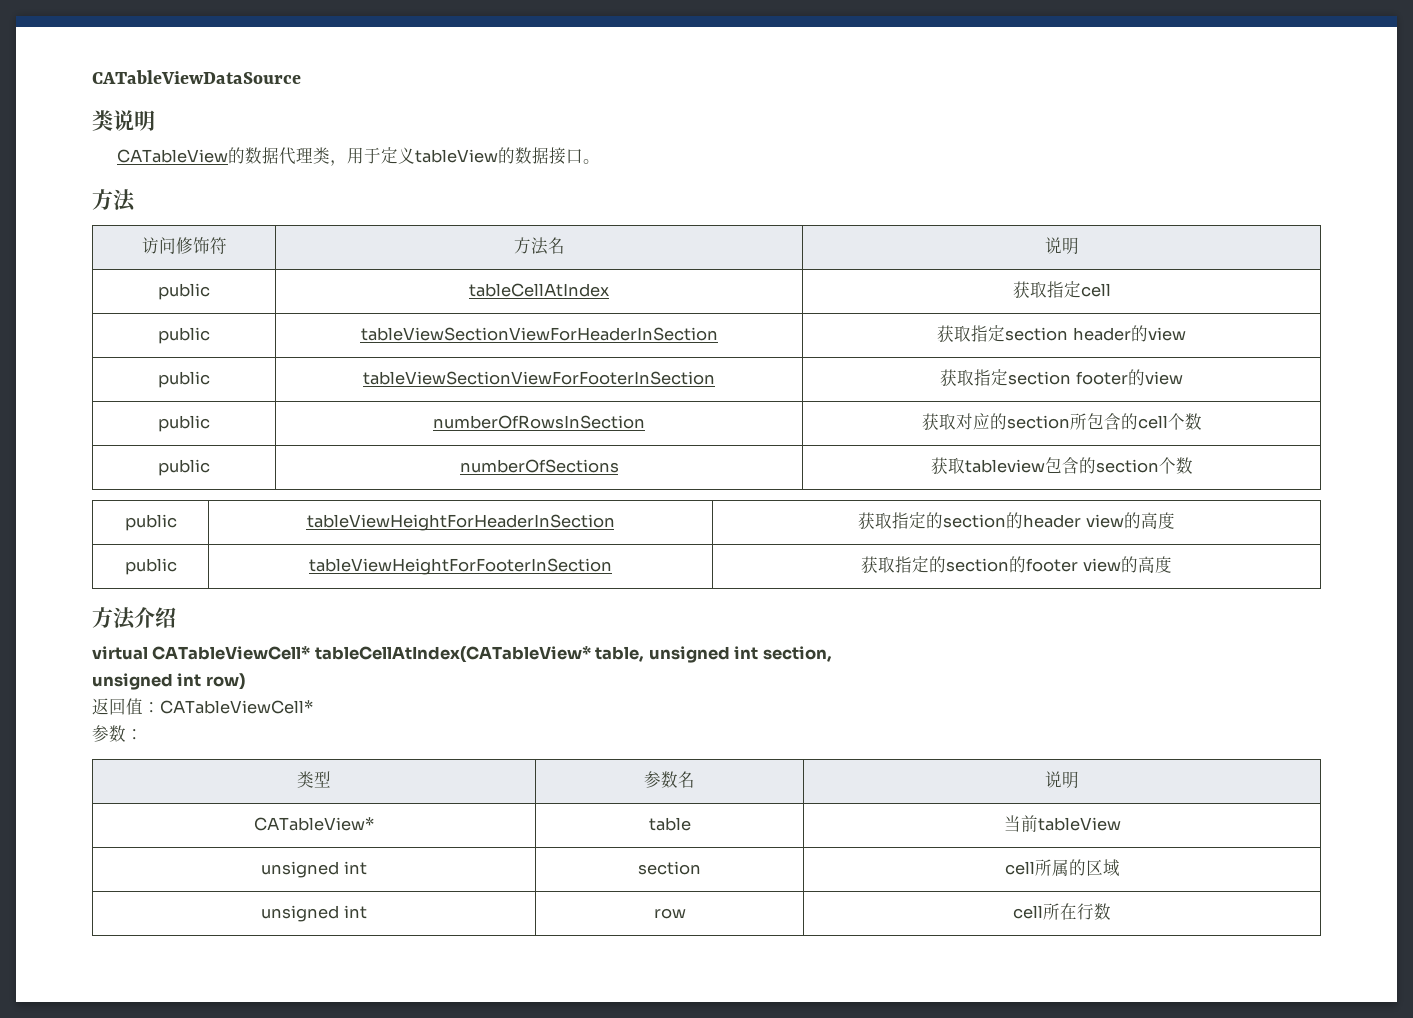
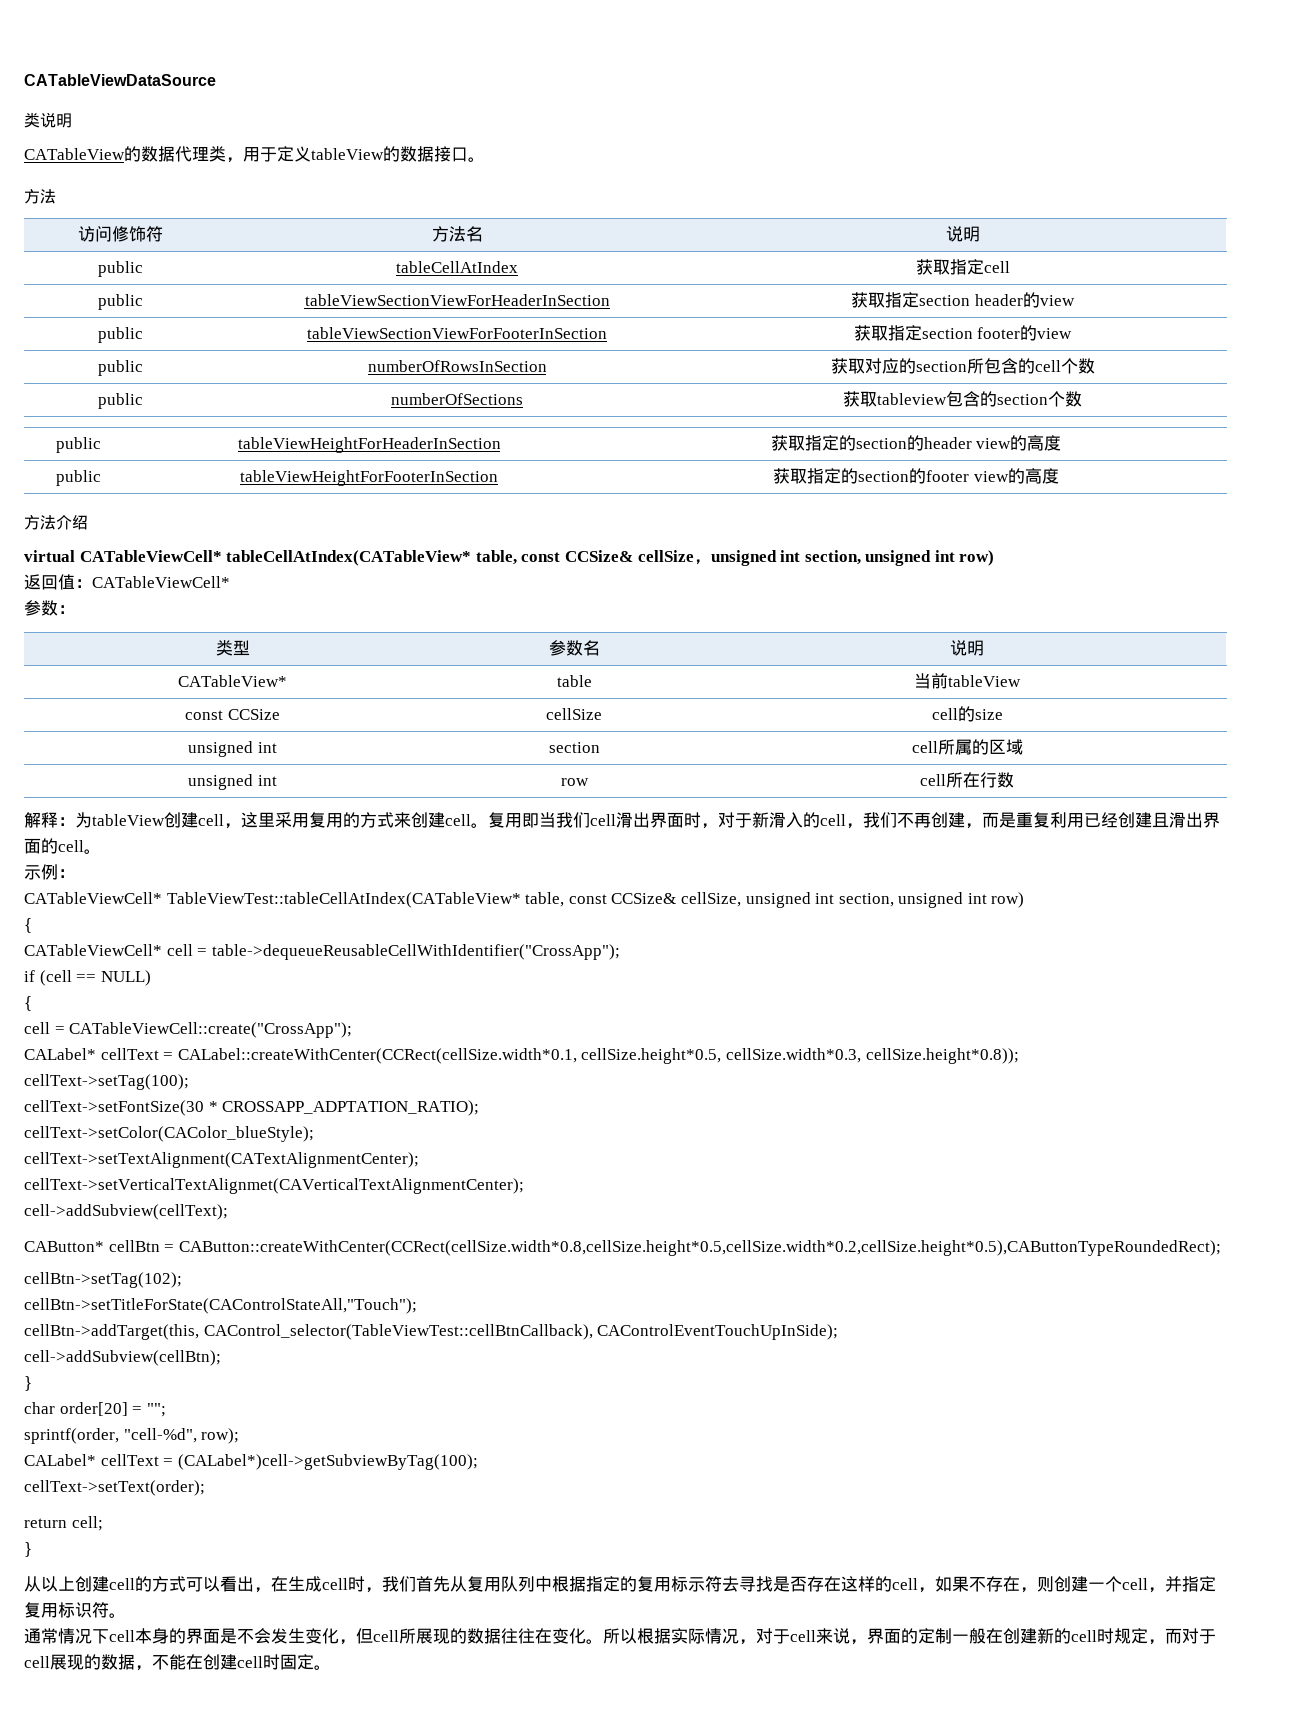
[648,646,832,663] unsigned int section, // -> [521,550,861,566] const CCSize& cellSize，unsigned int section,
(1121, 824) none -> [185,709,280,720] [546,708,602,720] [931,706,1003,722] // const CCSize | cellSize | cell的size
(1111, 911) none -> [24,812,1220,829] [24,838,101,854] [24,864,75,880] [24,892,1025,908] [24,918,32,933] [24,944,620,960] [24,970,151,986] [24,996,32,1011] [24,1022,353,1038] [24,1048,1019,1064] [24,1074,189,1090] [24,1100,480,1116] [24,1126,314,1142] [24,1152,419,1168] [24,1178,524,1194] [24,1204,228,1220] [24,1240,1221,1256] [24,1272,182,1288] [24,1298,417,1314] [24,1324,839,1340] [24,1350,221,1366] [24,1376,32,1391] [24,1402,166,1417] [24,1428,240,1444] [24,1454,478,1470] [24,1480,205,1496] [24,1516,103,1531] [24,1542,32,1557] [24,1576,1216,1593] [24,1602,126,1618] [24,1628,1216,1645] [24,1654,331,1671] // 解释：为tableView创建cell，这里采用复用的方式来创建cell。复用即当我们cell滑出界面时，对于新滑入的cell，我们不再创建，而是重复利用已经创建且滑出界面的cell。 // 示例： // CATableViewCell* TableViewTest::tableCellAtIndex(CATableView* table, const CCSize& cellSize, unsigned int section, unsigned int row) // { // CATableViewCell* cell = table->dequeueReusableCellWithIdentifier("CrossApp"); // if (cell == NULL) // { // cell = CATableViewCell::create("CrossApp"); // CALabel* cellText = CALabel::createWithCenter(CCRect(cellSize.width*0.1, cellSize.height*0.5, cellSize.width*0.3, cellSize.height*0.8)); // cellText->setTag(100); // cellText->setFontSize(30 * CROSSAPP_ADPTATION_RATIO); // cellText->setColor(CAColor_blueStyle); // cellText->setTextAlignment(CATextAlignmentCenter); // cellText->setVerticalTextAlignmet(CAVerticalTextAlignmentCenter); // cell->addSubview(cellText); // CAButton* cellBtn = CAButton::createWithCenter(CCRect(cellSize.width*0.8,cellSize.height*0.5,cellSize.width*0.2,cellSize.height*0.5),CAButtonTypeRoundedRect); // cellBtn->setTag(102); // cellBtn->setTitleForState(CAControlStateAll,"Touch"); // cellBtn->addTarget(this, CAControl_selector(TableViewTest::cellBtnCallback), CAControlEventTouchUpInSide); // cell->addSubview(cellBtn); // } // char order[20] = ""; // sprintf(order, "cell-%d", row); // CALabel* cellText = (CALabel*)cell->getSubviewByTag(100); // cellText->setText(order); // return cell; // } // 从以上创建cell的方式可以看出，在生成cell时，我们首先从复用队列中根据指定的复用标示符去寻找是否存在这样的cell，如果不存在，则创建一个cell，并指定复用标识符。 // 通常情况下cell本身的界面是不会发生变化，但cell所展现的数据往往在变化。所以根据实际情况，对于cell来说，界面的定制一般在创建新的cell时规定，而对于cell展现的数据，不能在创建cell时固定。

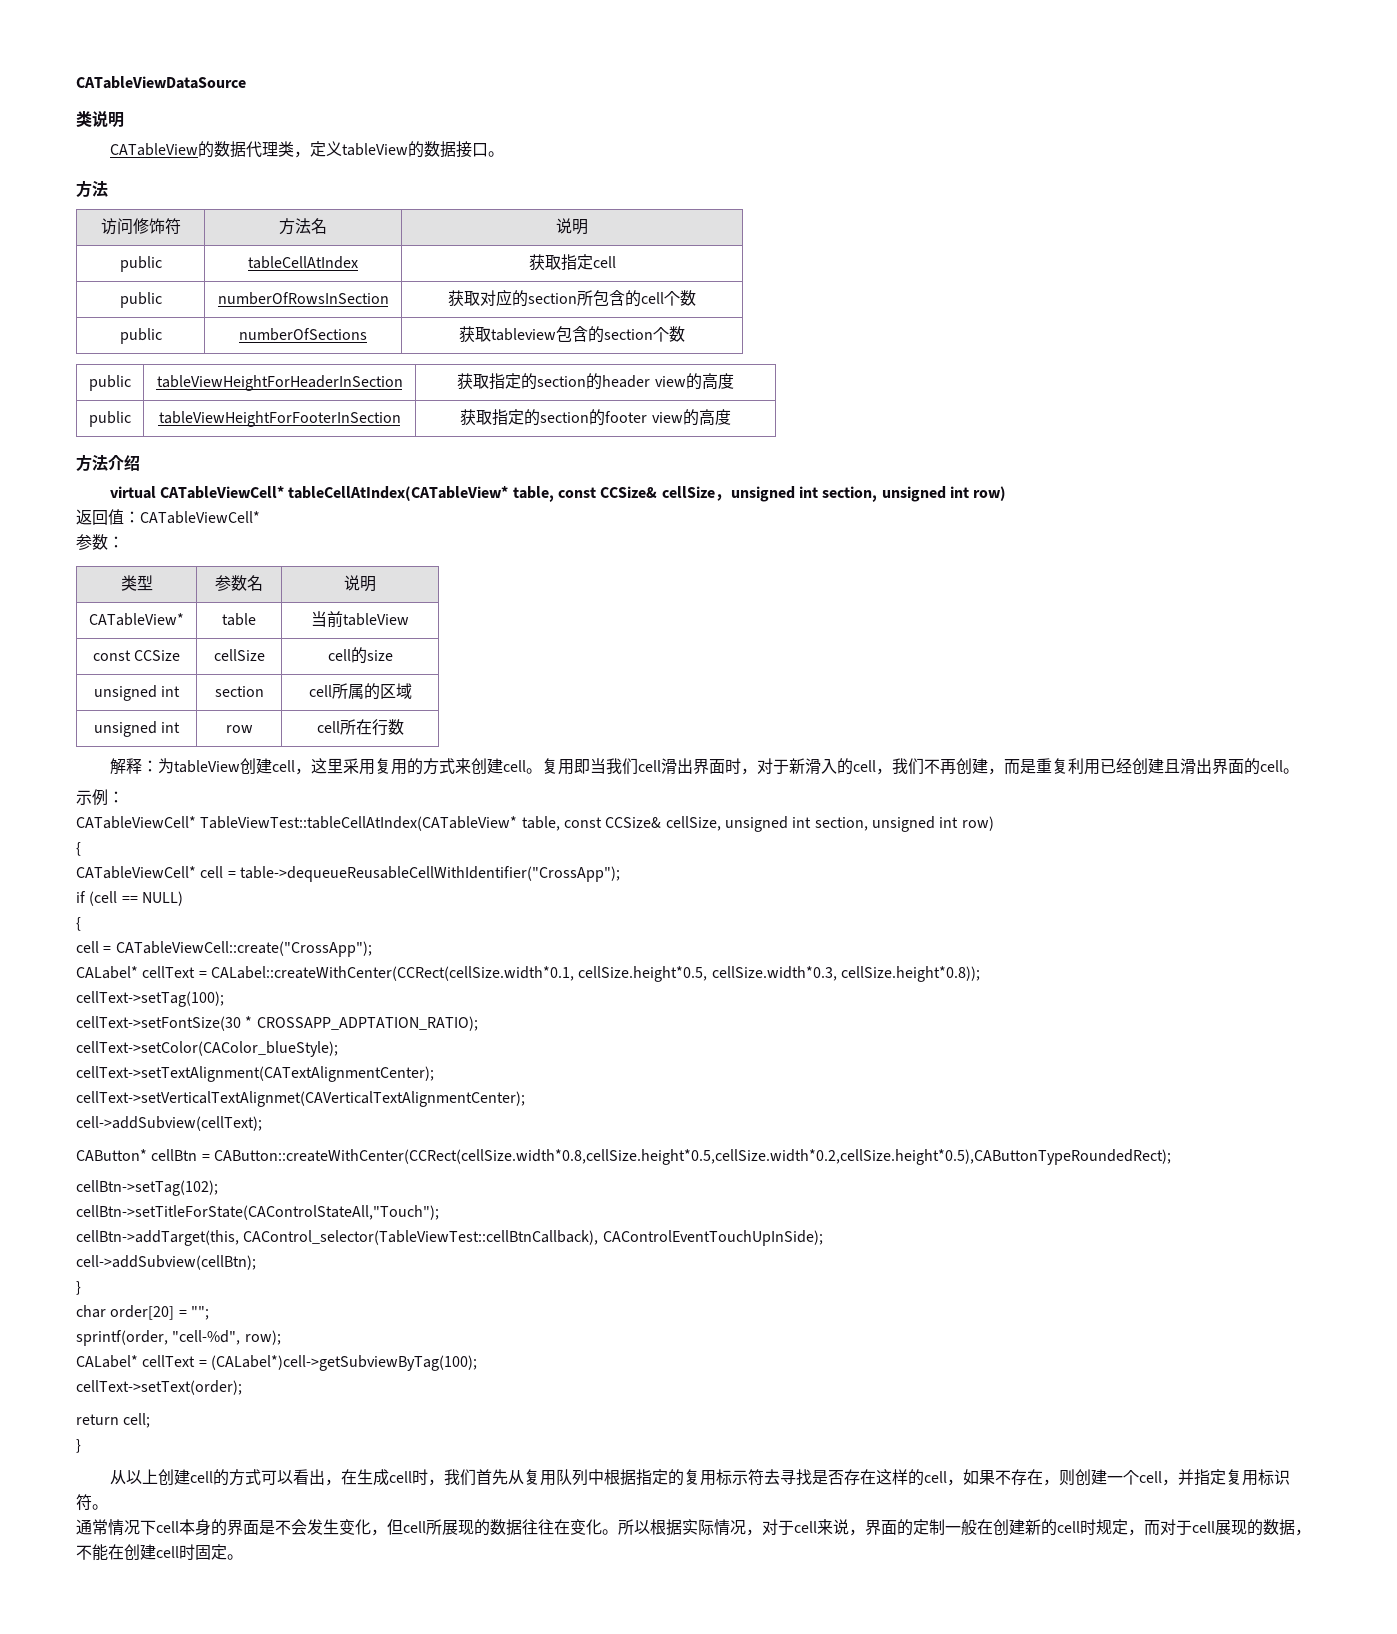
[243,147,277,162] 用于 -> (310, 154) none
[97,294,143,310] [304,294,610,306] [851,292,1075,308] [97,327,143,343] [306,327,607,339] [853,325,1073,341] // public | tableViewSectionViewForHeaderInSection | 获取指定section header的view // public | tableViewSectionViewForFooterInSection | 获取指定section footer的view -> (616, 262) none

